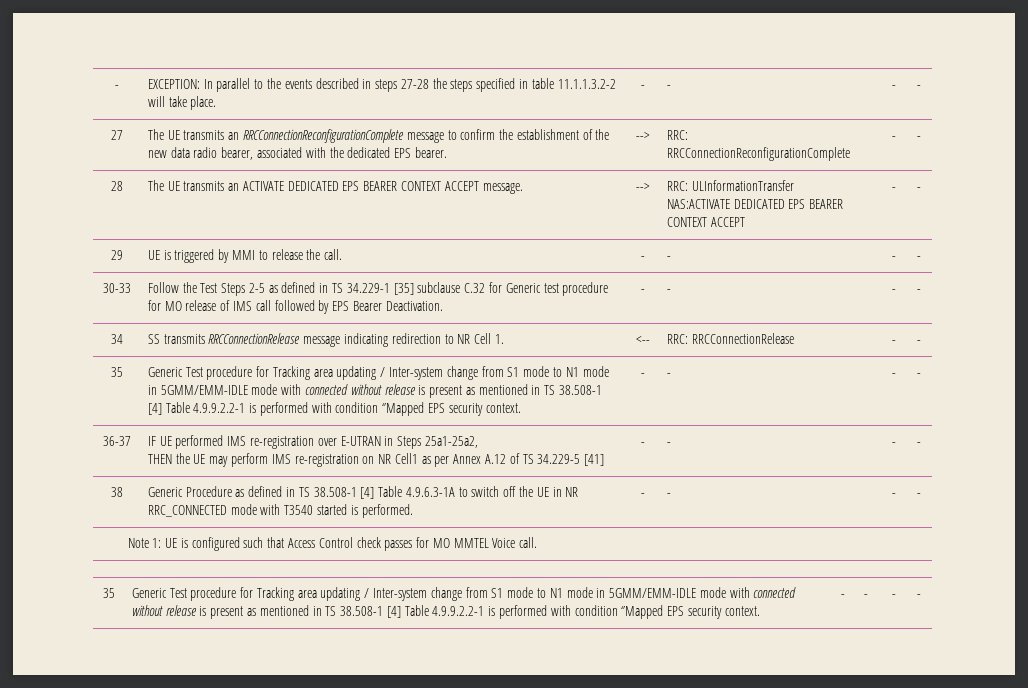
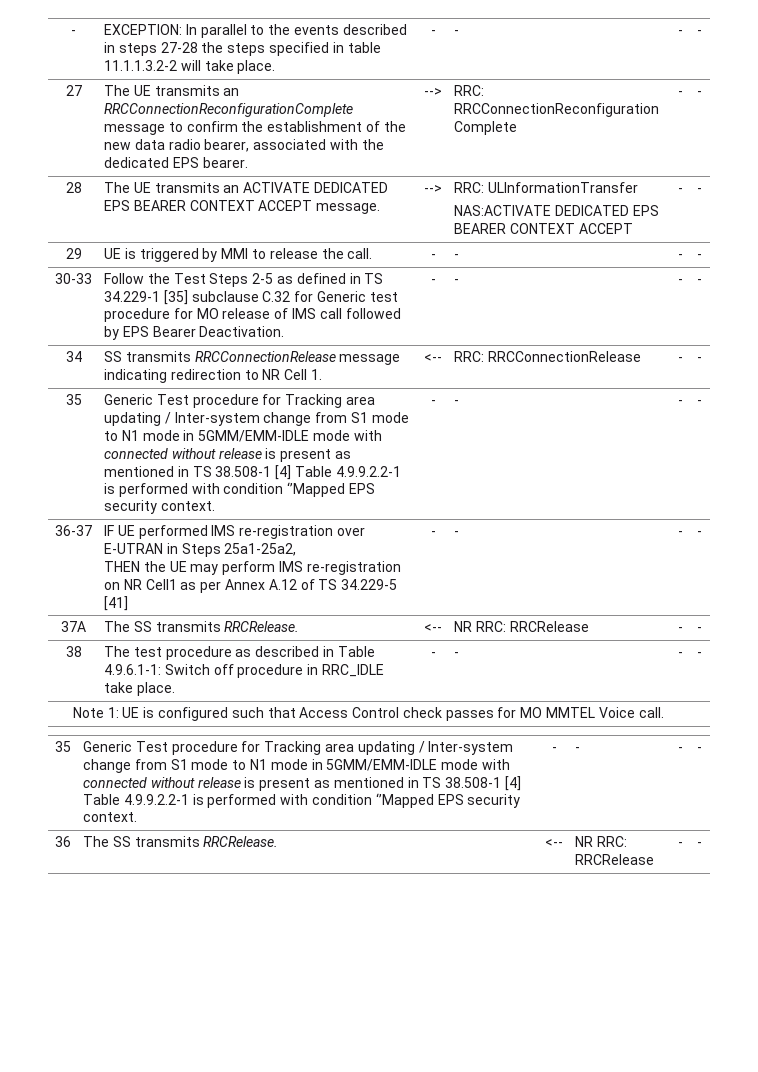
[110,487,123,497] [147,486,579,499] [147,504,413,518] 38 | Generic Procedure as defined in TS 38.508-1 [4] Table 4.9.6.3-1A to switch off the UE in NR RRC_CONNECTED mode with T3540 started is performed. -> [61,621,86,632] [104,621,300,632] [424,624,442,632] [454,621,589,632] [677,627,683,632] [697,627,702,632] [65,646,82,657] [104,646,375,660] [104,664,384,678] [104,682,175,696] 37A | The SS transmits RRCRelease. | <-- | NR RRC: RRCRelease | - | - // 38 | The test procedure as described in Table 4.9.6.1-1: Switch off procedure in RRC_IDLE take place.
(921, 596) none -> [55,836,71,847] [83,836,279,847] [545,839,563,847] [575,836,627,847] [575,854,655,865] [677,842,683,847] [697,842,702,847] // 36 | The SS transmits RRCRelease. | <-- | NR RRC: RRCRelease | - | -

